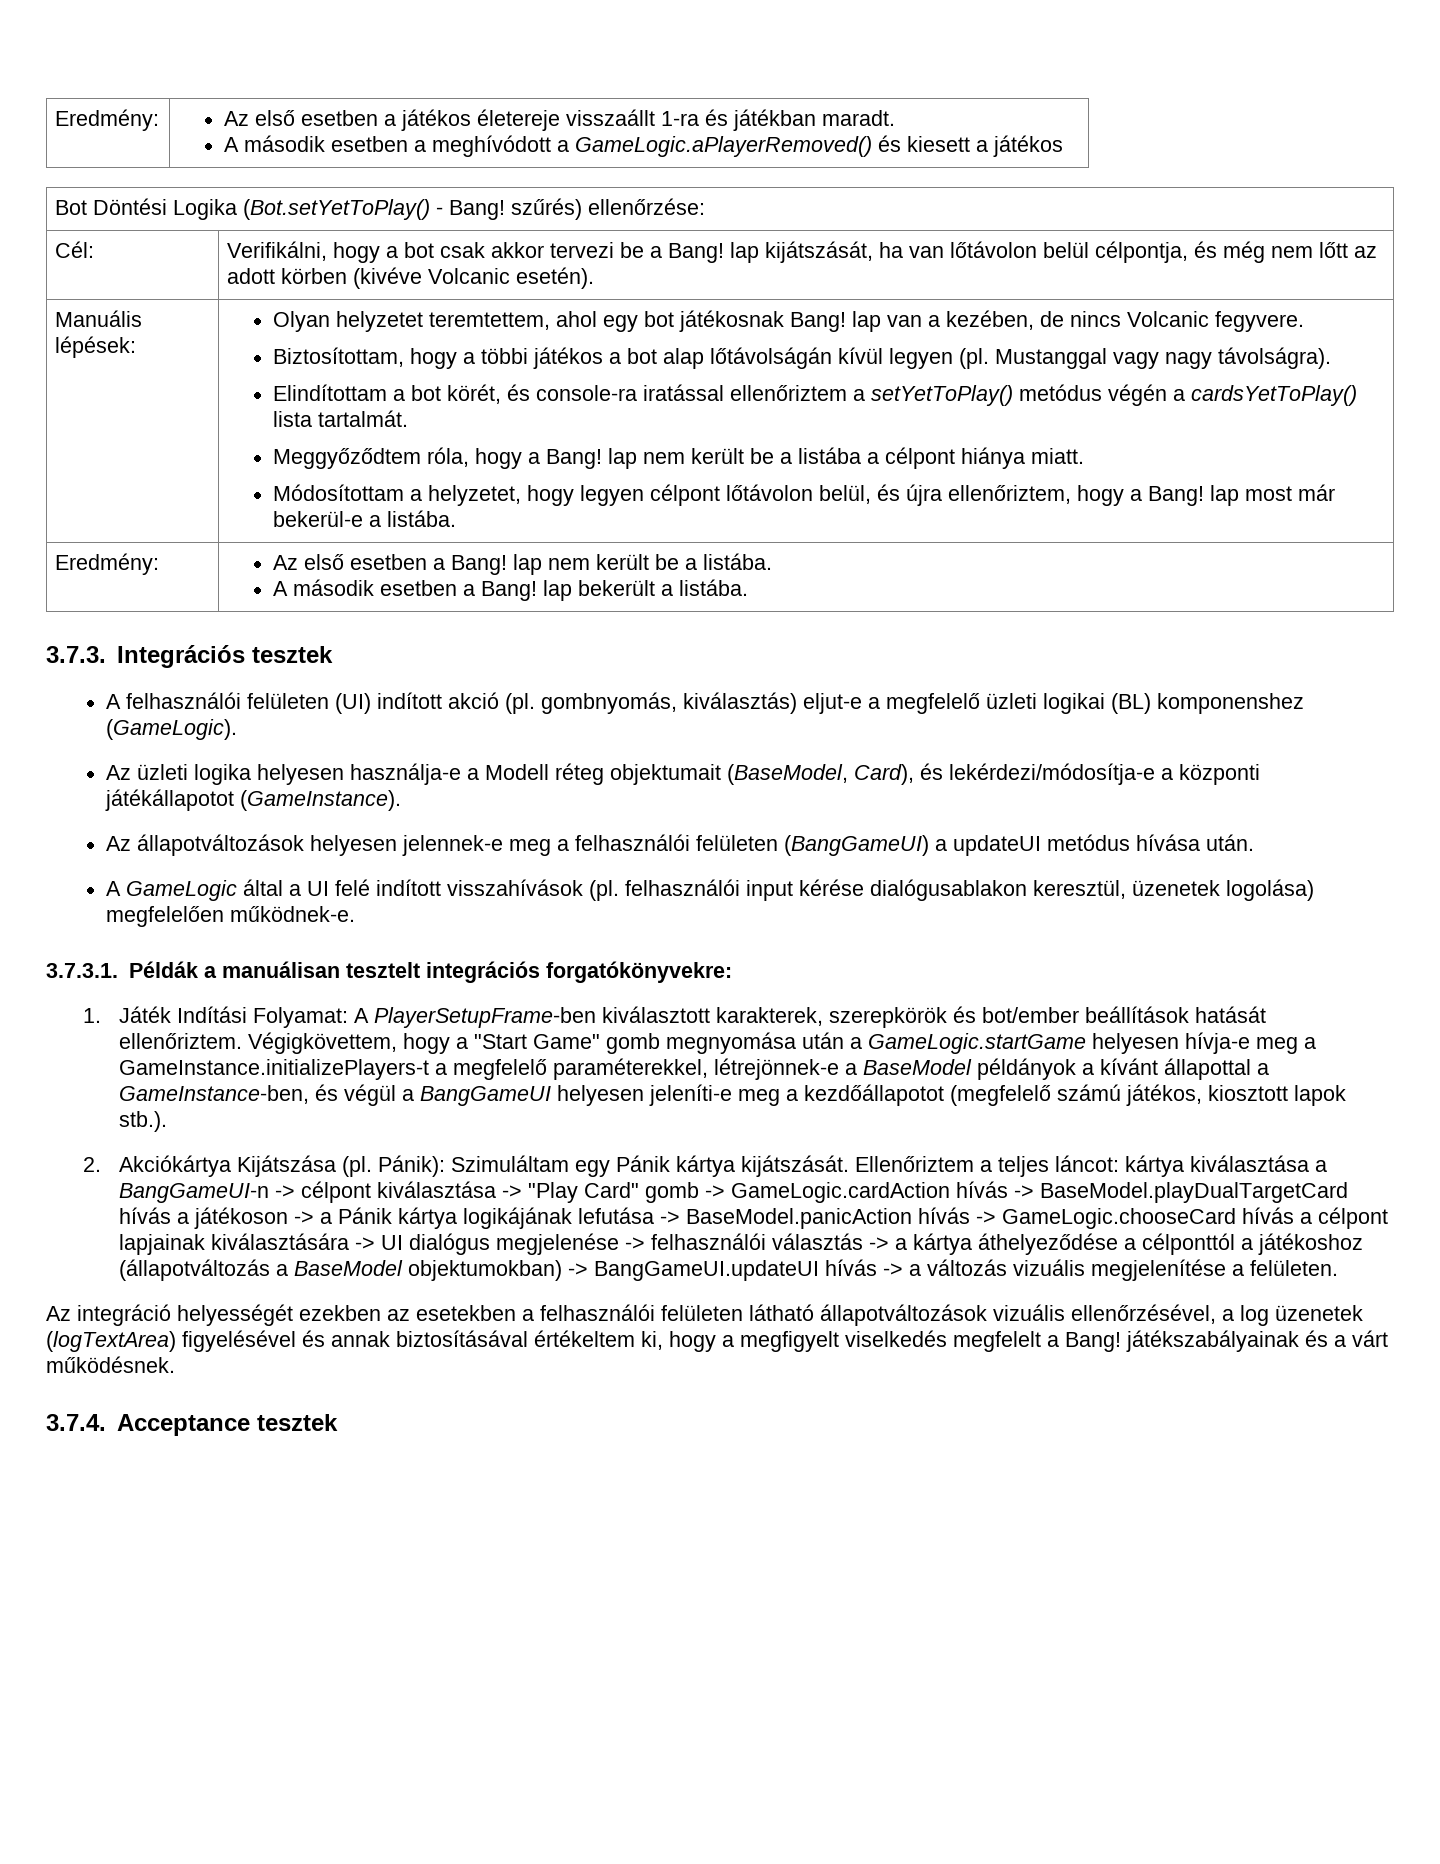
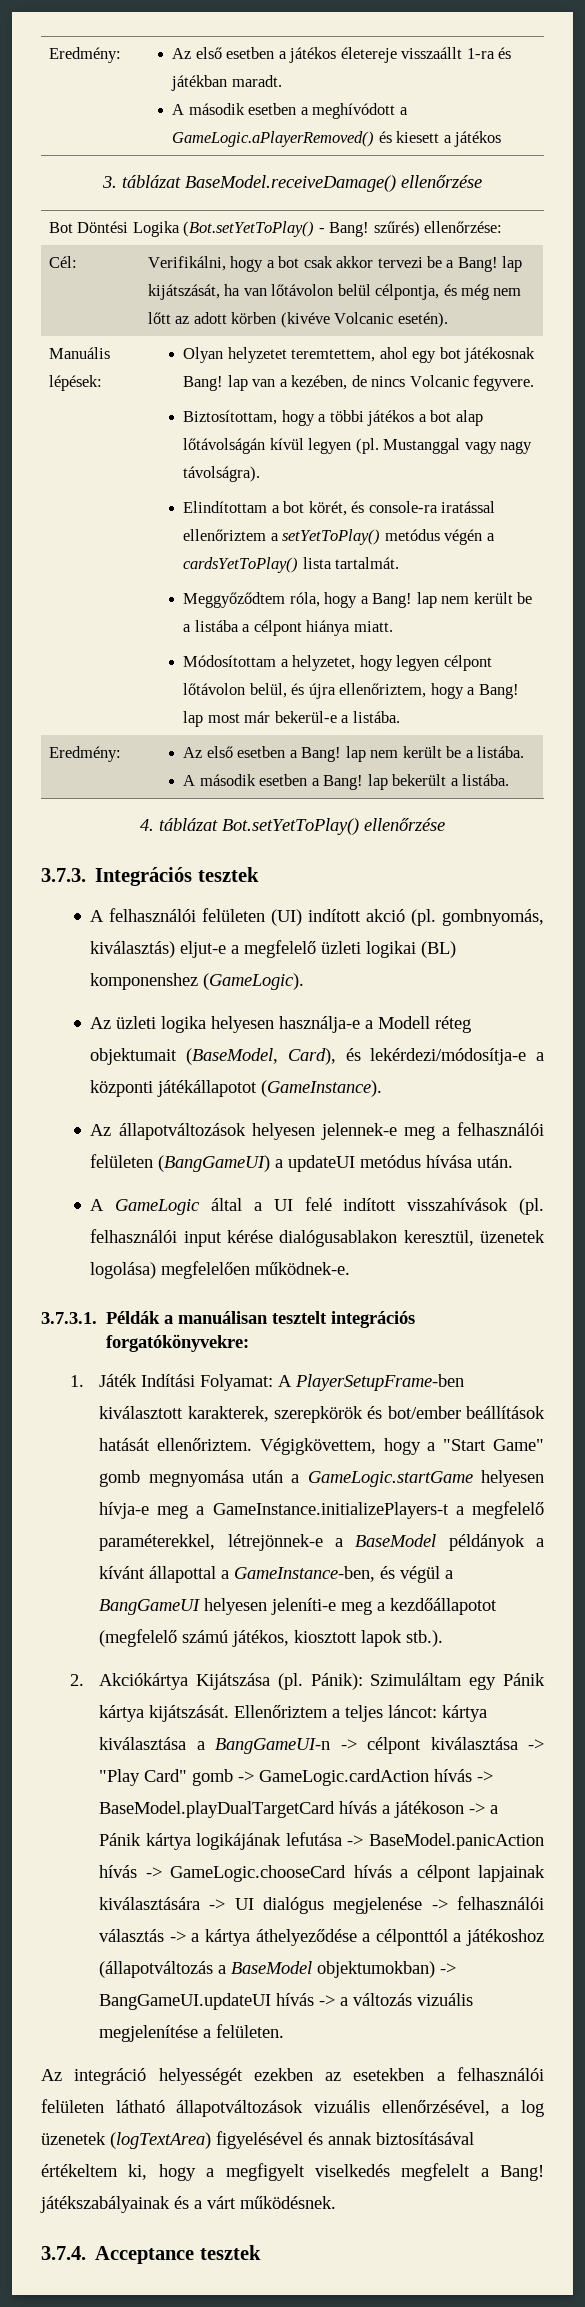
(1063, 146) none -> [102,175,482,192] // 3. táblázat BaseModel.receiveDamage() ellenőrzése
(748, 587) none -> [140,818,445,835] // 4. táblázat Bot.setYetToPlay() ellenőrzése

